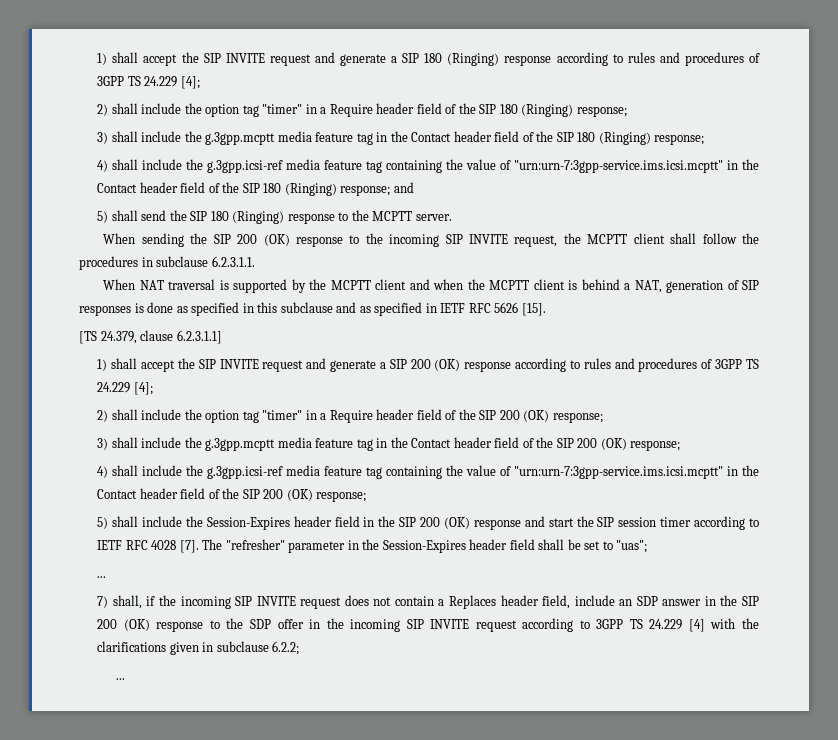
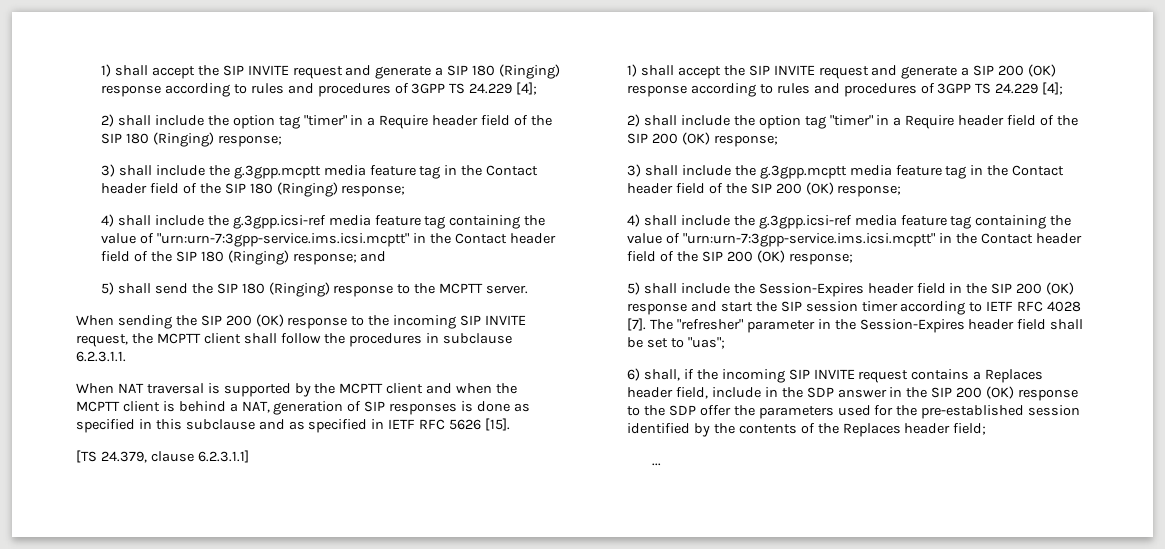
[97,576,107,578] [97,596,109,608] ... // 7) -> [627,368,641,381] 6)
[344,595,434,606] does not contain -> [911,369,970,380] contains
[619,599,633,606] an -> [764,387,803,398] in the
[309,618,759,632] [97,641,300,655] in the incoming SIP INVITE request according to 3GPP TS 24.229 [4] with the clarifications given in subclause 6.2.2; -> [733,405,1081,419] [627,423,987,437] the parameters used for the pre-established session identified by the contents of the Replaces header field;

